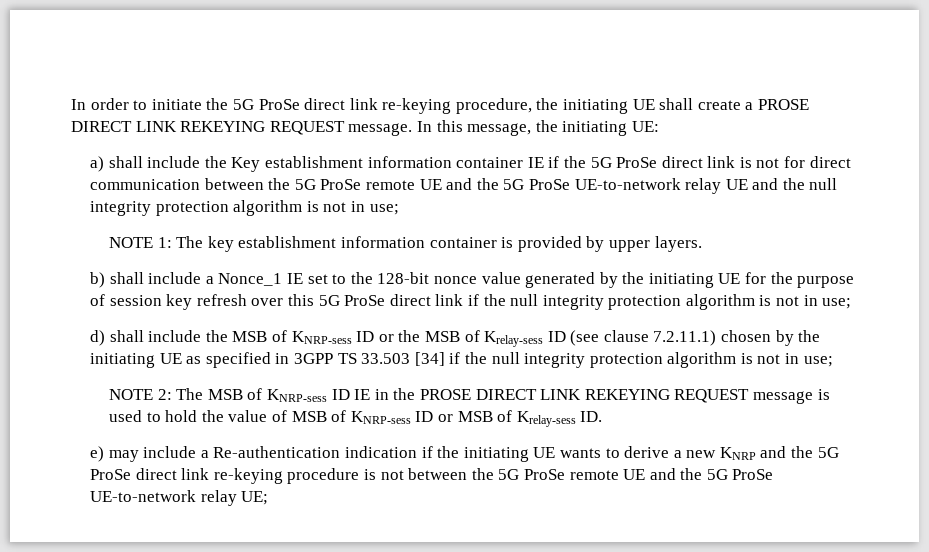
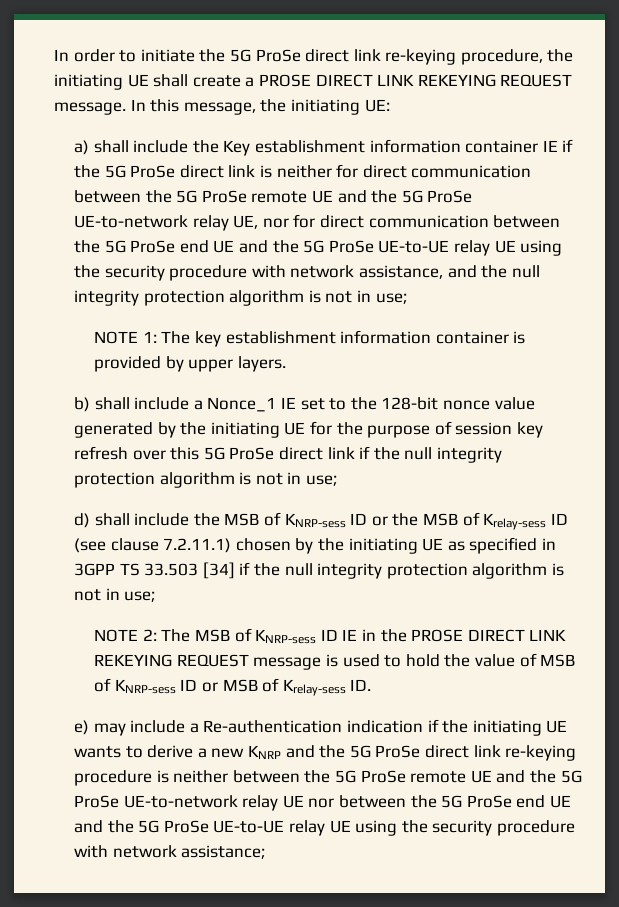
[756,158,780,168] not -> [276,165,332,178] neither
[725,179,748,190] UE -> [233,214,561,229] [74,240,563,256] [74,265,444,281] UE, nor for direct communication between the 5G ProSe end UE and the 5G ProSe UE-to-UE relay UE using the security procedure with network assistance,
[380,470,404,480] not -> [173,770,229,783] neither
[241,491,269,505] UE; -> [282,795,572,808] [74,820,576,836] [74,845,266,859] UE nor between the 5G ProSe end UE and the 5G ProSe UE-to-UE relay UE using the security procedure with network assistance;

